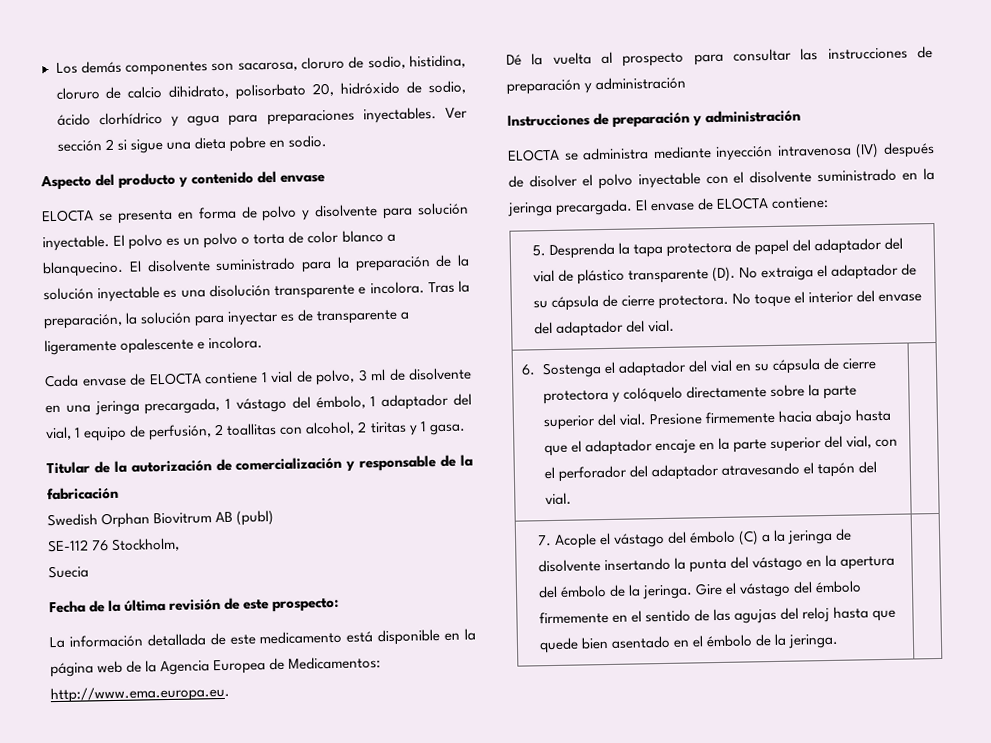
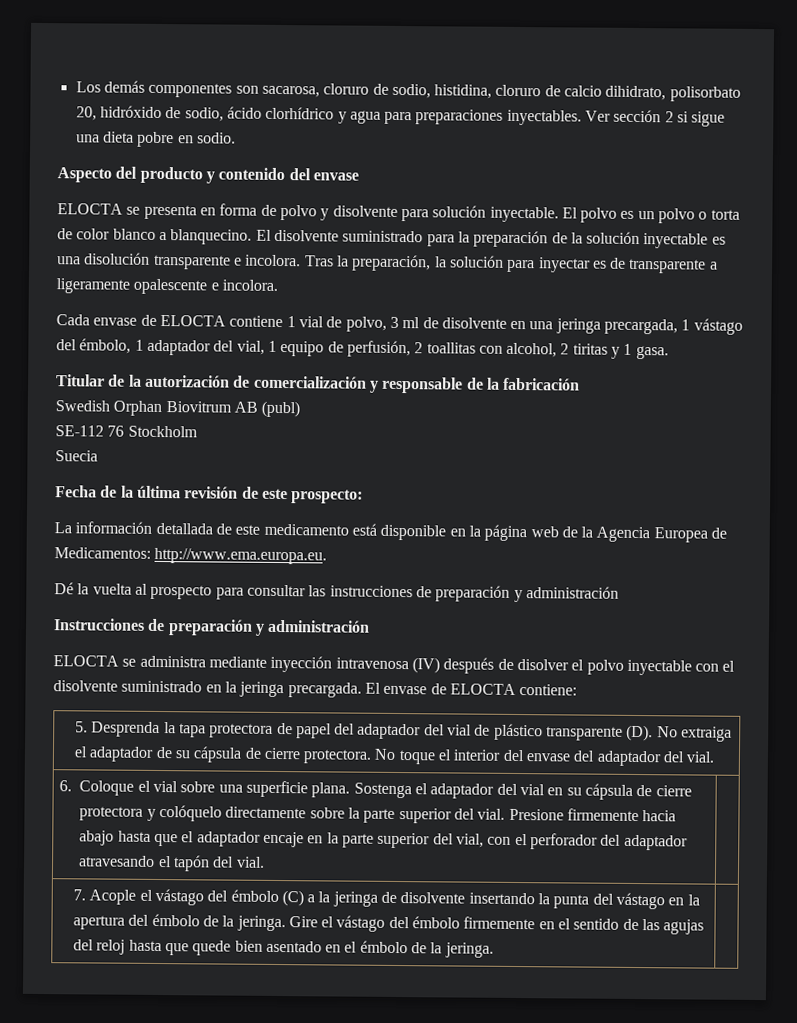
[111,537,181,552] Stockholm, -> [127,425,198,438] Stockholm
(537, 370) none -> [79,780,351,798] Coloque el vial sobre una superficie plana.

